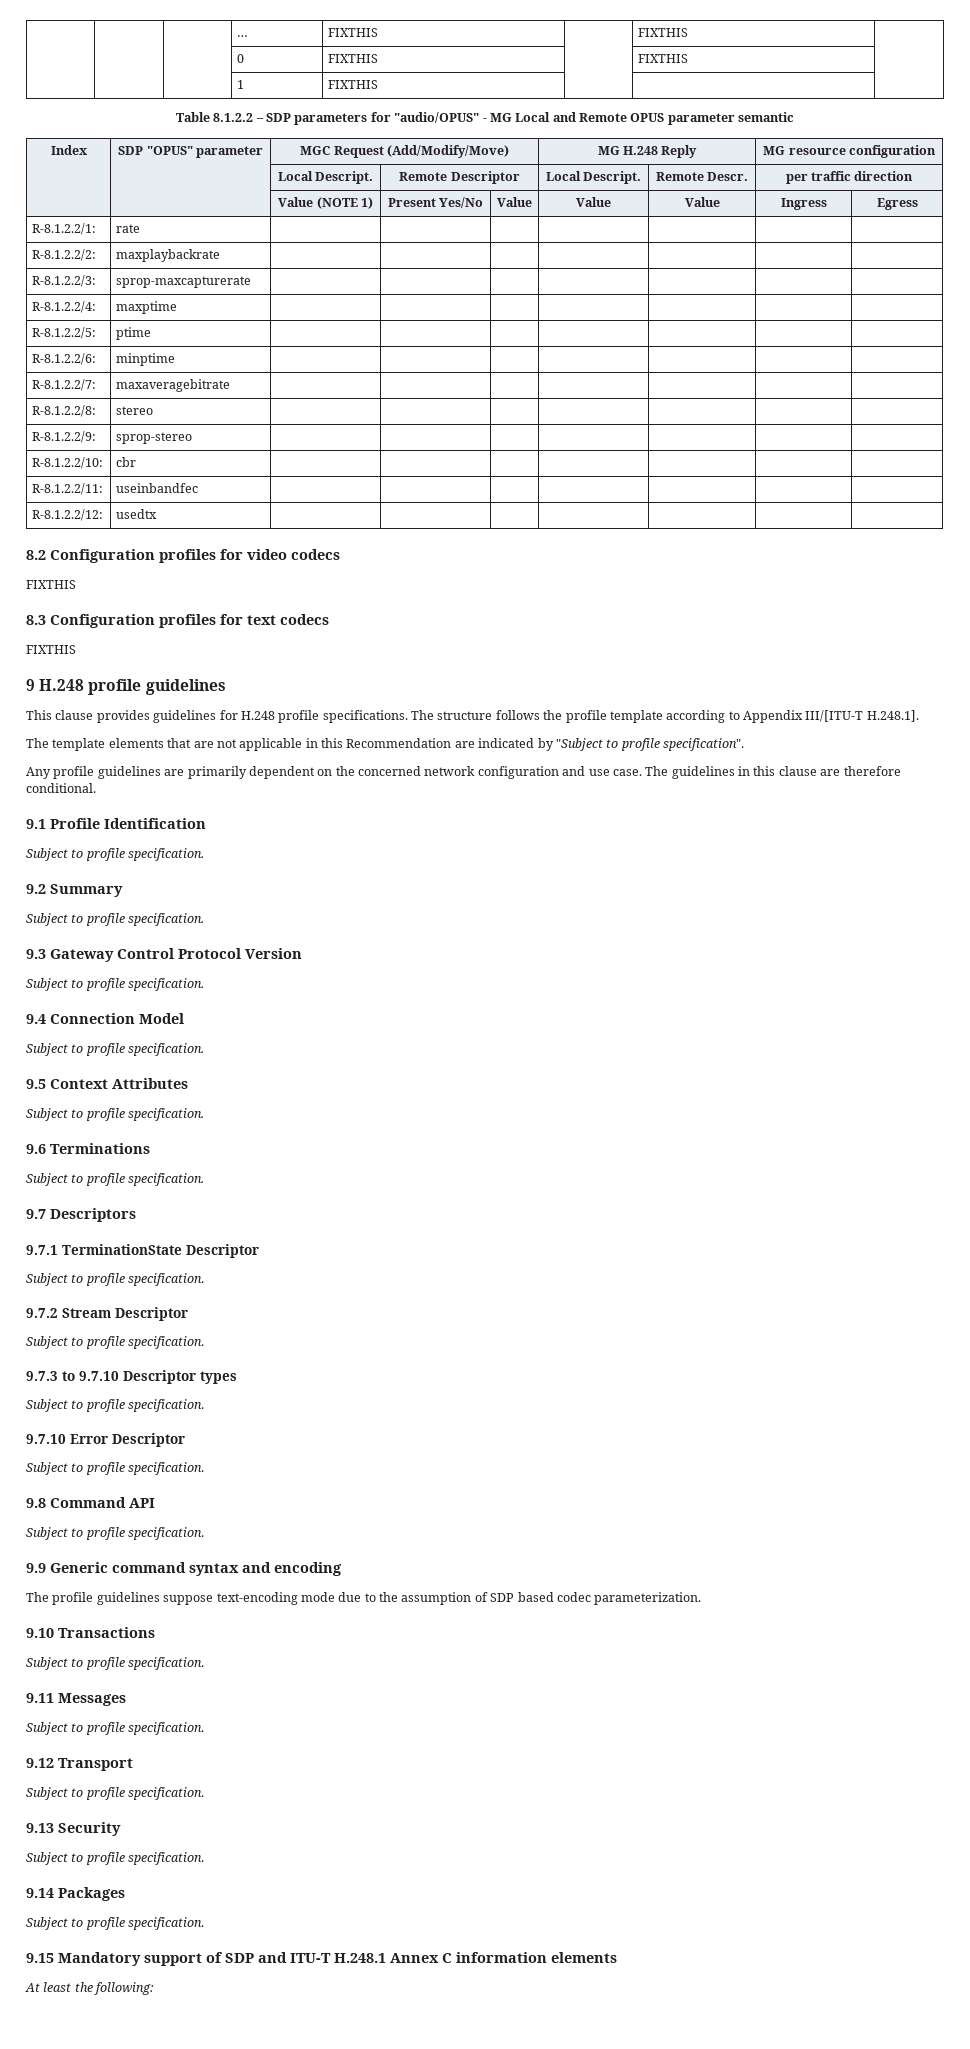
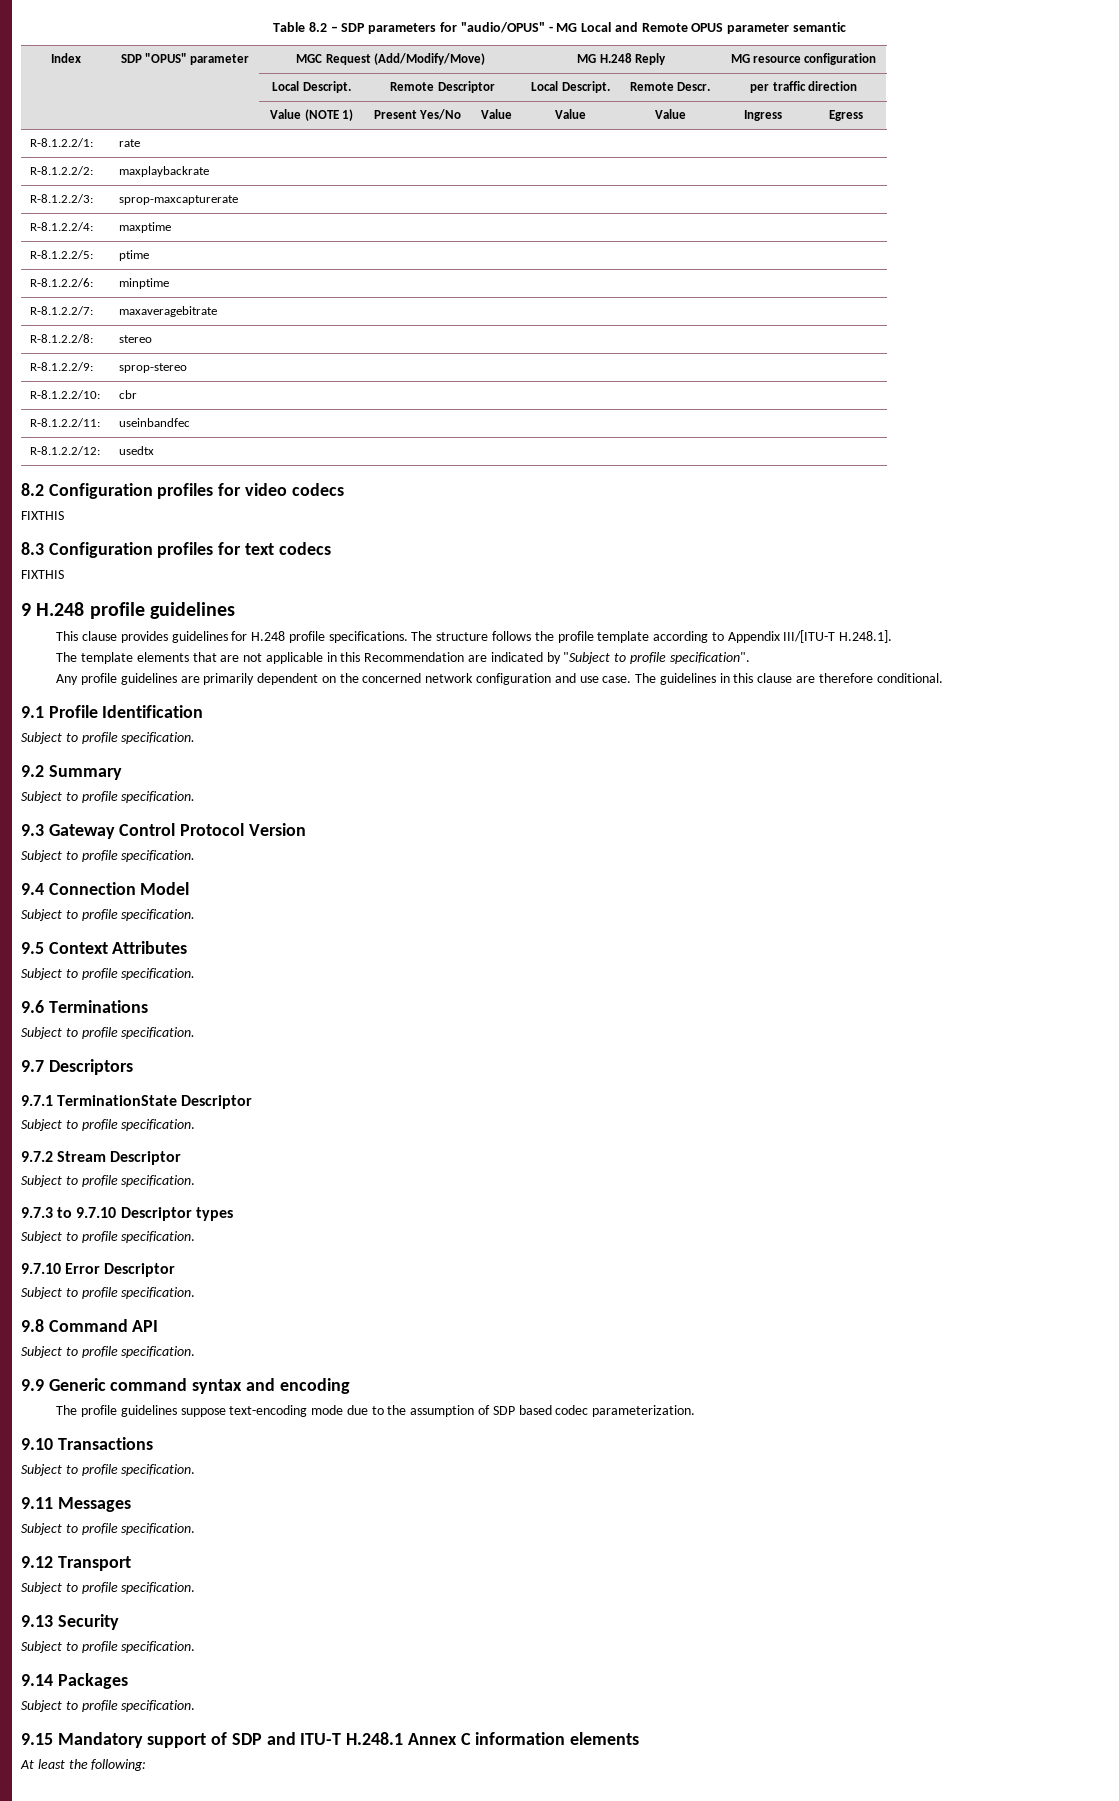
[236,35,248,37] [327,28,378,37] [637,28,688,37] [236,54,244,63] [327,54,378,63] [637,54,688,63] [236,80,244,89] [327,80,378,89] [175,112,254,122] | | | … | FIXTHIS | | FIXTHIS | // | | | 0 | FIXTHIS | | FIXTHIS | // | | | 1 | FIXTHIS | | | // Table 8.1.2.2 -> [273,22,327,32] Table 8.2

